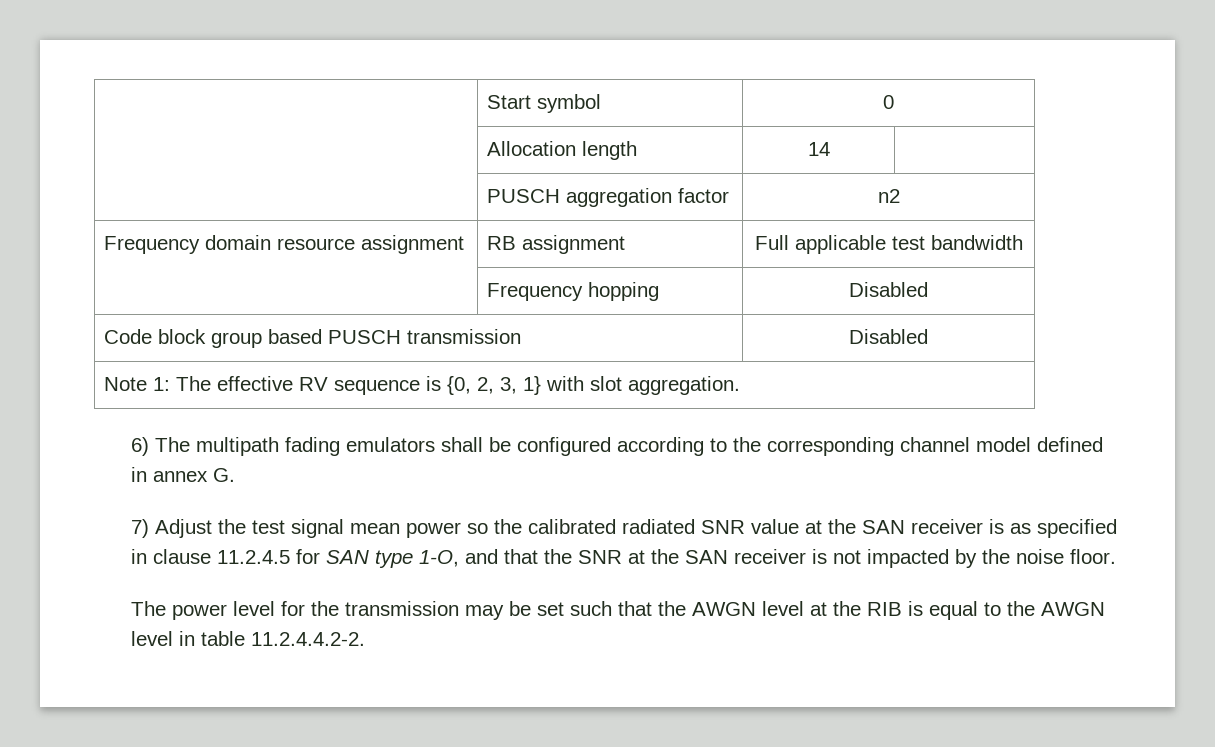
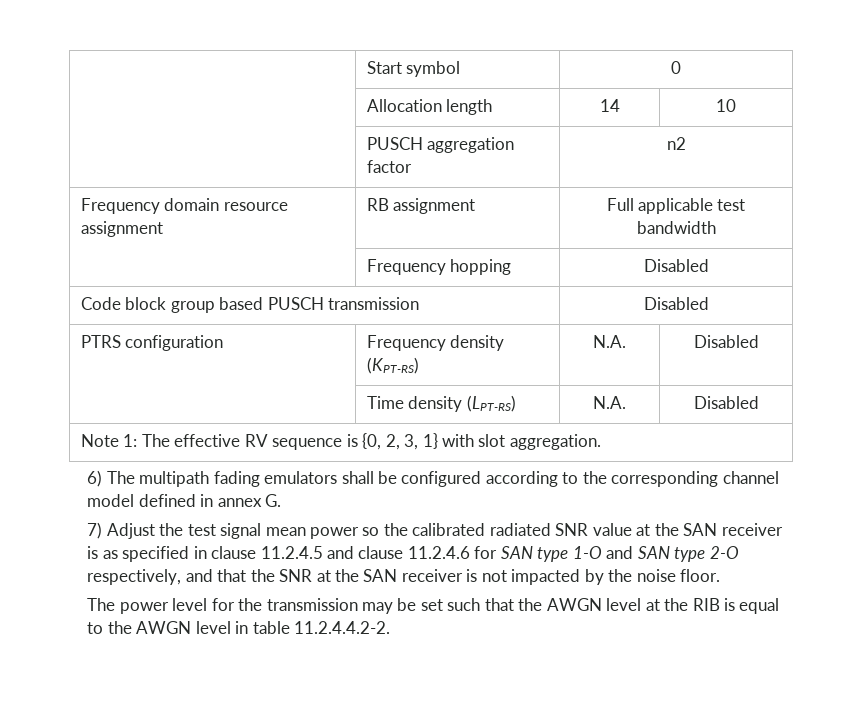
(830, 149) none -> [716,99,736,112] 10
(928, 336) none -> [81,335,224,351] [367,335,505,351] [367,357,420,374] [593,335,626,348] [693,335,759,348] [367,395,516,412] [593,396,626,409] [693,396,759,409] // PTRS configuration | Frequency density (KPT-RS) | N.A. | Disabled // | Time density (LPT-RS) | N.A. | Disabled
[296,549,460,568] for SAN type 1-O, -> [326,546,739,562] [87,569,182,585] and clause 11.2.4.6 for SAN type 1-O and SAN type 2-O respectively,

